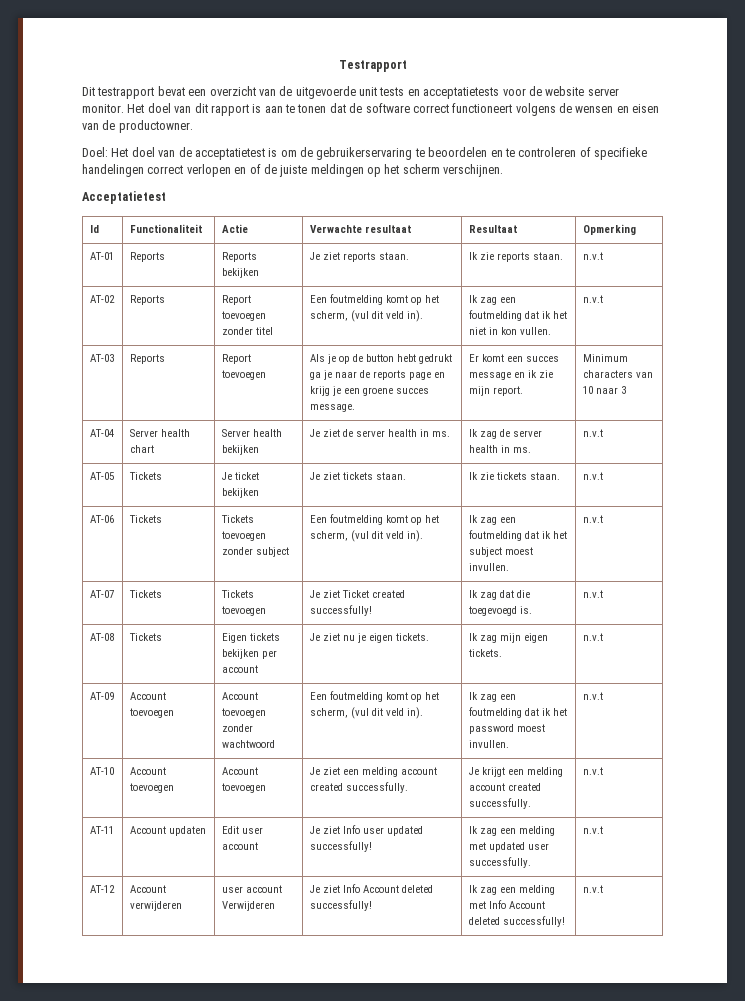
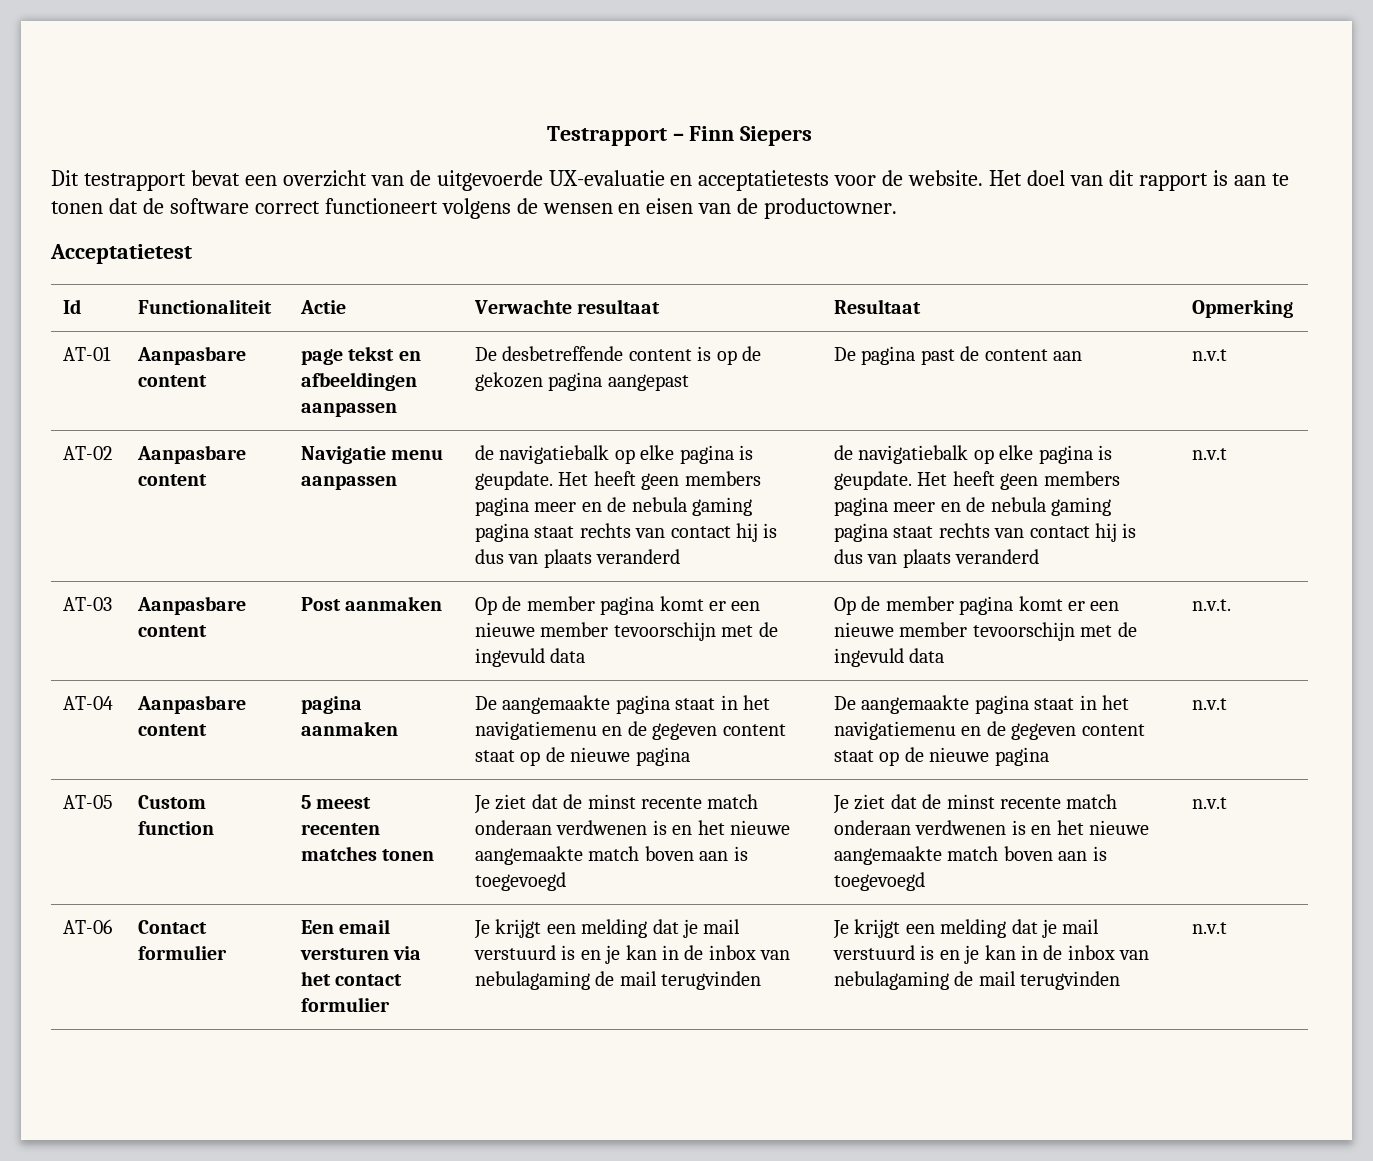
(407, 66) none -> [672,126,813,146] – Finn Siepers
[359,87,405,96] unit tests -> [548,170,665,186] UX-evaluatie
[545,86,619,96] [82,104,124,113] website server monitor. -> [908,170,984,186] website.
[82,147,647,160] [82,164,504,177] // Doel: Het doel van de acceptatietest is om de gebruikerservaring te beoordelen en te controleren of specifieke handelingen correct verlopen en of de juiste meldingen op het scherm verschijnen. -> (898, 208) none
[129,252,165,262] [221,252,257,262] [221,268,259,278] [309,252,409,262] [468,252,563,262] [582,252,603,260] [89,295,115,303] [129,295,165,305] [221,295,251,305] [221,311,266,321] [221,327,273,335] [309,294,439,305] [309,310,423,322] [468,295,516,305] [468,310,567,321] [468,327,551,335] [582,295,603,303] [89,354,114,362] [129,354,165,364] [221,354,251,364] [221,370,266,380] [309,354,452,364] [309,370,445,380] [309,386,429,396] [309,404,355,412] [468,354,559,362] [468,370,553,380] [468,386,523,396] [582,354,628,362] [582,370,653,378] [582,386,626,394] [89,429,114,437] [129,429,190,437] [129,445,154,453] [221,429,282,437] [221,445,259,455] [309,429,450,437] [468,429,542,439] [468,445,531,453] [582,429,603,437] [89,472,114,480] [128,472,162,480] [221,472,259,480] [221,488,259,498] [309,472,406,480] [468,472,560,480] [582,472,603,480] [89,515,114,523] [128,515,162,523] [220,515,254,523] [221,531,266,541] [221,547,289,557] [309,514,439,525] [309,530,423,542] [468,515,516,525] [468,530,567,541] [468,547,533,557] [468,563,509,571] [582,515,603,523] [89,590,114,598] [128,590,162,598] [220,590,254,598] [221,606,266,616] [309,590,405,598] [309,605,372,616] [468,590,530,600] [468,606,532,616] [582,590,603,598] [89,633,114,641] [128,633,162,641] [221,633,280,643] [221,649,277,659] [221,665,258,673] [309,633,429,643] [468,633,548,643] [468,649,502,657] [582,633,603,641] [89,692,114,700] [129,692,166,700] [129,708,174,718] [221,692,258,700] [221,708,266,718] [221,724,253,732] [221,740,275,748] [309,691,439,702] [309,707,423,719] [468,692,516,702] [468,707,567,718] [468,724,545,734] [468,740,509,748] [582,692,603,700] [89,767,114,775] [129,767,166,775] [129,783,174,793] [221,767,258,775] [221,783,266,793] [309,767,437,777] [309,782,408,793] [468,767,563,777] [468,783,541,791] [468,798,531,809] [582,767,603,775] [89,826,114,834] [129,826,206,836] [221,826,263,834] [221,842,258,850] [309,825,423,836] [309,841,372,852] [468,826,555,836] [468,842,549,852] [468,857,531,868] [582,826,603,834] [89,885,115,893] [129,885,166,893] [129,901,182,911] [221,885,282,893] [221,901,275,911] [309,884,433,893] [309,900,372,911] [468,885,555,895] [468,900,545,909] [468,916,565,927] Reports | Reports bekijken | Je ziet reports staan. | Ik zie reports staan. | n.v.t // AT-02 | Reports | Report toevoegen zonder titel | Een foutmelding komt op het scherm, (vul dit veld in). | Ik zag een foutmelding dat ik het niet in kon vullen. | n.v.t // AT-03 | Reports | Report toevoegen | Als je op de button hebt gedrukt ga je naar de reports page en krijg je een groene succes message. | Er komt een succes message en ik zie mijn report. | Minimum characters van 10 naar 3 // AT-04 | Server health chart | Server health bekijken | Je ziet de server health in ms. | Ik zag de server health in ms. | n.v.t // AT-05 | Tickets | Je ticket bekijken | Je ziet tickets staan. | Ik zie tickets staan. | n.v.t // AT-06 | Tickets | Tickets toevoegen zonder subject | Een foutmelding komt op het scherm, (vul dit veld in). | Ik zag een foutmelding dat ik het subject moest invullen. | n.v.t // AT-07 | Tickets | Tickets toevoegen | Je ziet Ticket created successfully! | Ik zag dat die toegevoegd is. | n.v.t // AT-08 | Tickets | Eigen tickets bekijken per account | Je ziet nu je eigen tickets. | Ik zag mijn eigen tickets. | n.v.t // AT-09 | Account toevoegen | Account toevoegen zonder wachtwoord | Een foutmelding komt op het scherm, (vul dit veld in). | Ik zag een foutmelding dat ik het password moest invullen. | n.v.t // AT-10 | Account toevoegen | Account toevoegen | Je ziet een melding account created successfully. | Je krijgt een melding account created successfully. | n.v.t // AT-11 | Account updaten | Edit user account | Je ziet Info user updated successfully! | Ik zag een melding met updated user successfully. | n.v.t // AT-12 | Account verwijderen | user account Verwijderen | Je ziet Info Account deleted successfully! | Ik zag een melding met Info Account deleted successfully! -> [137,346,247,365] [138,375,208,387] [301,346,421,365] [301,372,418,391] [301,403,398,417] [475,346,762,365] [475,372,689,391] [834,346,1083,365] [1192,349,1228,361] [63,446,113,460] [137,445,247,464] [138,474,208,486] [301,446,444,464] [301,476,398,490] [475,445,754,464] [475,471,761,490] [475,497,753,516] [475,523,778,542] [475,549,681,568] [834,445,1113,464] [834,471,1120,490] [834,497,1112,516] [834,523,1137,542] [834,549,1040,568] [1192,448,1228,460] [63,597,113,611] [137,596,247,615] [138,625,208,637] [301,596,443,611] [475,596,761,615] [475,622,778,641] [475,648,586,667] [834,596,1120,615] [834,622,1137,641] [834,648,945,667] [1192,599,1232,611] [63,696,114,710] [137,695,247,714] [138,724,208,736] [301,696,363,714] [301,721,399,736] [475,695,771,714] [475,721,786,740] [475,747,690,766] [834,695,1130,714] [834,721,1145,740] [834,747,1049,766] [1192,698,1228,710] [63,795,114,809] [138,795,207,809] [138,821,215,835] [301,795,372,809] [301,823,381,835] [301,846,435,861] [474,794,759,814] [475,820,791,835] [475,846,748,865] [475,872,567,891] [833,794,1118,814] [834,820,1150,835] [834,846,1107,865] [834,872,926,891] [1192,797,1228,809] [63,919,113,934] [138,920,208,934] [138,945,228,960] [301,919,391,934] [300,946,422,960] [301,971,403,986] [301,997,391,1012] [474,919,741,939] [474,945,791,964] [475,971,762,990] [833,919,1100,939] [833,945,1150,964] [834,971,1121,990] Aanpasbare content | page tekst en afbeeldingen aanpassen | De desbetreffende content is op de gekozen pagina aangepast | De pagina past de content aan | n.v.t // AT-02 | Aanpasbare content | Navigatie menu aanpassen | de navigatiebalk op elke pagina is geupdate. Het heeft geen members pagina meer en de nebula gaming pagina staat rechts van contact hij is dus van plaats veranderd | de navigatiebalk op elke pagina is geupdate. Het heeft geen members pagina meer en de nebula gaming pagina staat rechts van contact hij is dus van plaats veranderd | n.v.t // AT-03 | Aanpasbare content | Post aanmaken | Op de member pagina komt er een nieuwe member tevoorschijn met de ingevuld data | Op de member pagina komt er een nieuwe member tevoorschijn met de ingevuld data | n.v.t. // AT-04 | Aanpasbare content | pagina aanmaken | De aangemaakte pagina staat in het navigatiemenu en de gegeven content staat op de nieuwe pagina | De aangemaakte pagina staat in het navigatiemenu en de gegeven content staat op de nieuwe pagina | n.v.t // AT-05 | Custom function | 5 meest recenten matches tonen | Je ziet dat de minst recente match onderaan verdwenen is en het nieuwe aangemaakte match boven aan is toegevoegd | Je ziet dat de minst recente match onderaan verdwenen is en het nieuwe aangemaakte match boven aan is toegevoegd | n.v.t // AT-06 | Contact formulier | Een email versturen via het contact formulier | Je krijgt een melding dat je mail verstuurd is en je kan in de inbox van nebulagaming de mail terugvinden | Je krijgt een melding dat je mail verstuurd is en je kan in de inbox van nebulagaming de mail terugvinden

